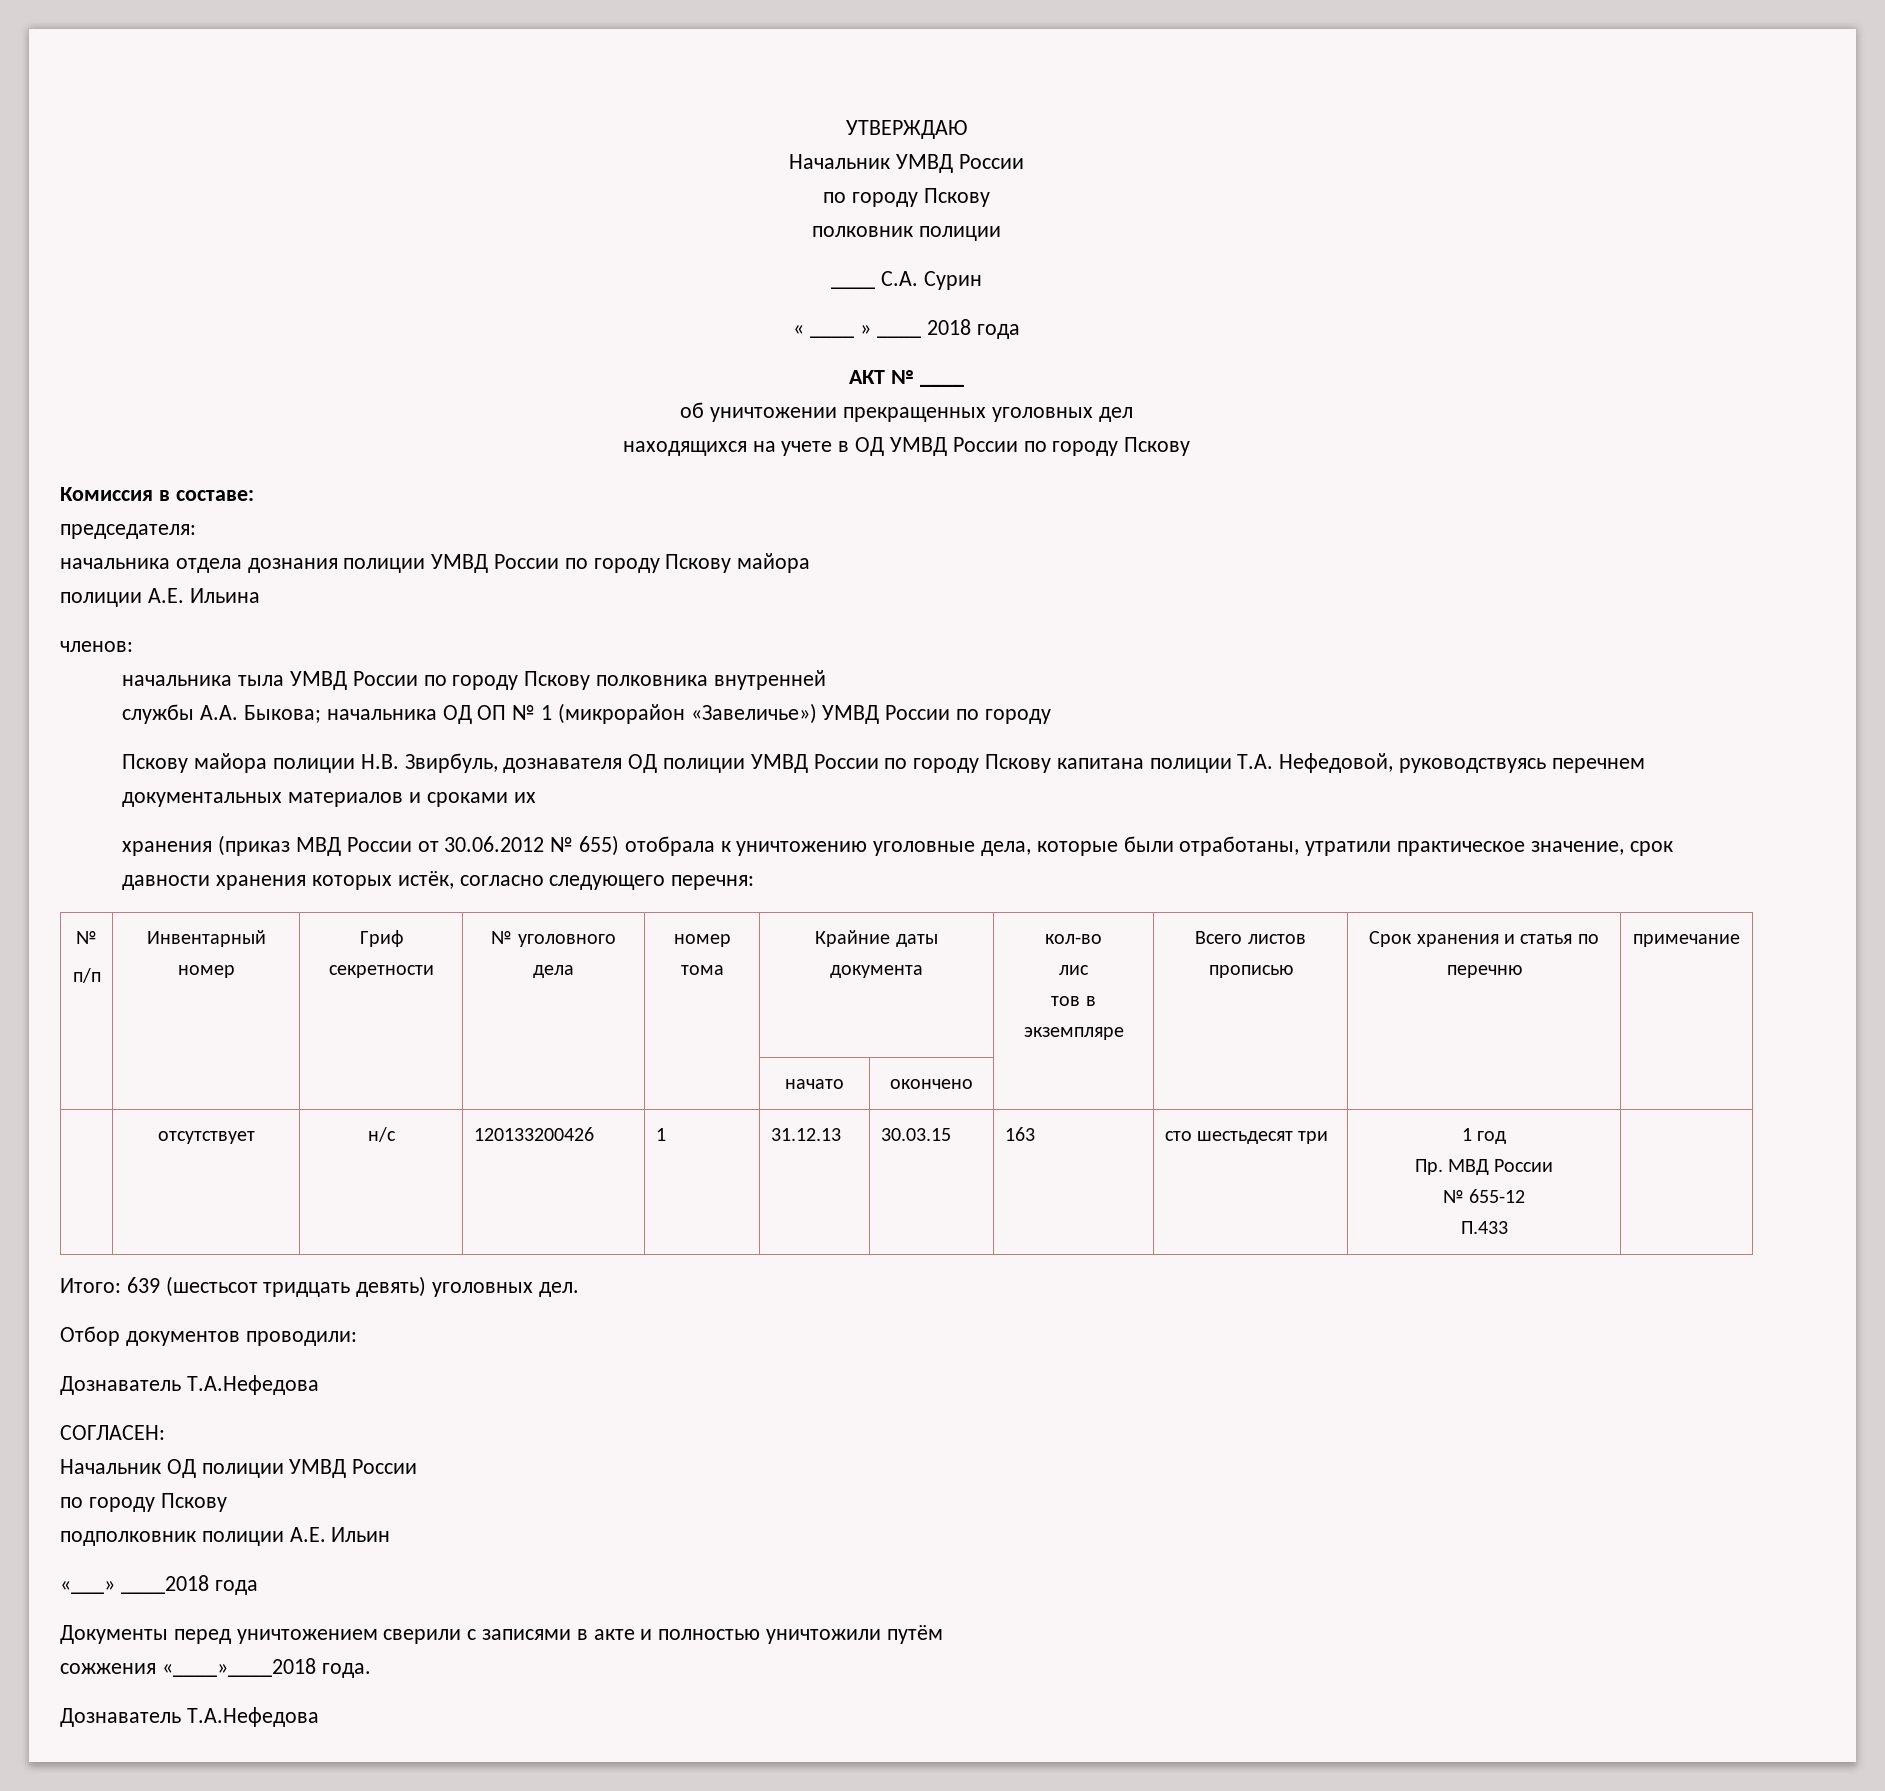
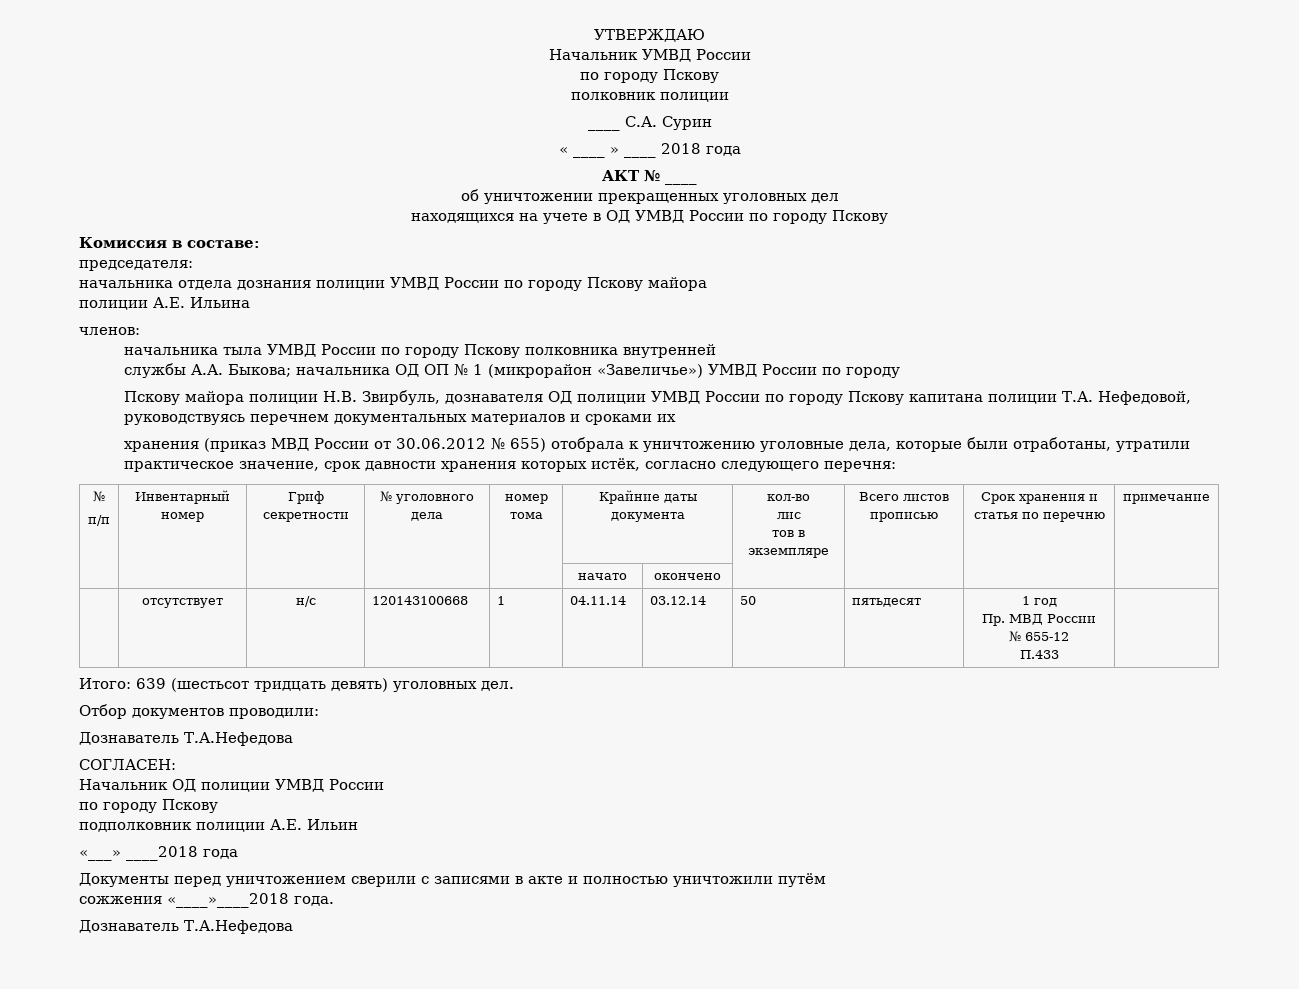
[473,1127,594,1141] [655,1128,666,1141] [770,1128,841,1141] [880,1128,951,1141] [1004,1127,1035,1141] [1164,1131,1329,1144] 120133200426 | 1 | 31.12.13 | 30.03.15 | 163 | сто шестьдесят три -> [372,596,469,605] [497,596,506,605] [570,596,627,605] [650,596,707,605] [740,596,757,605] [852,598,922,607] 120143100668 | 1 | 04.11.14 | 03.12.14 | 50 | пятьдесят

